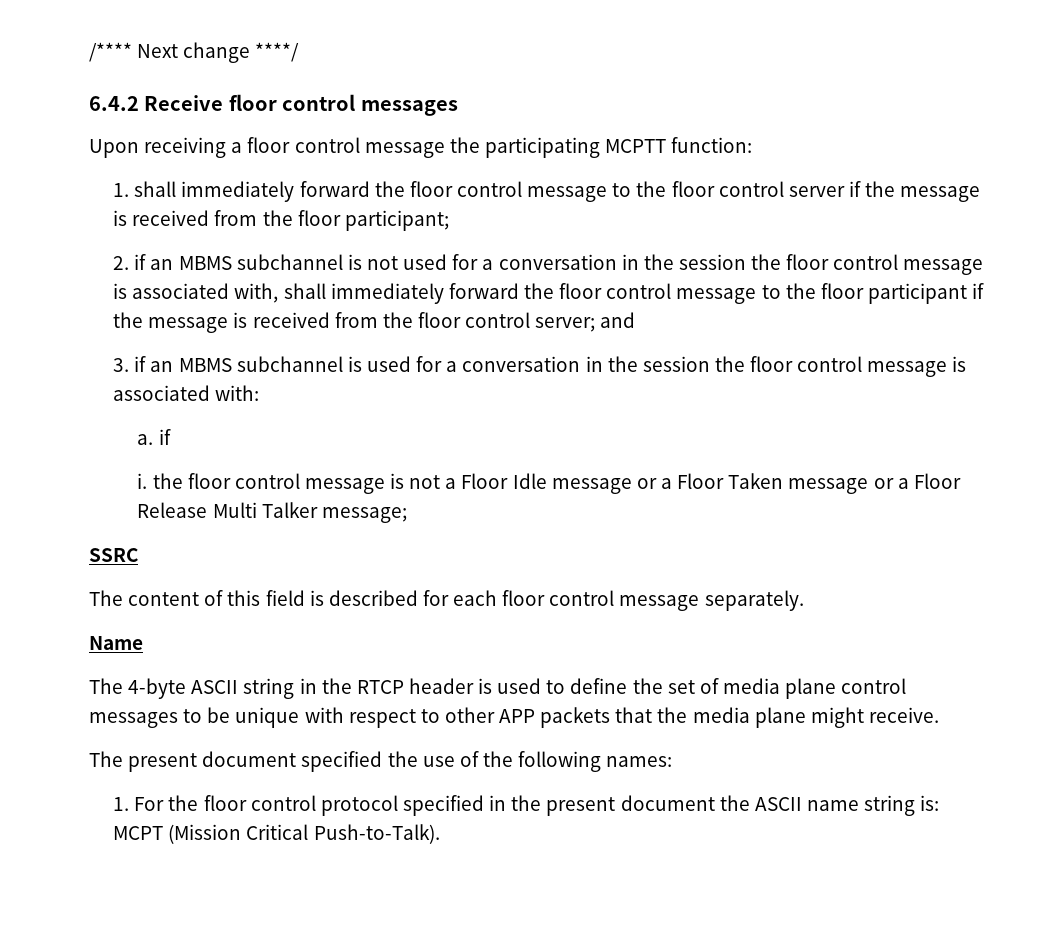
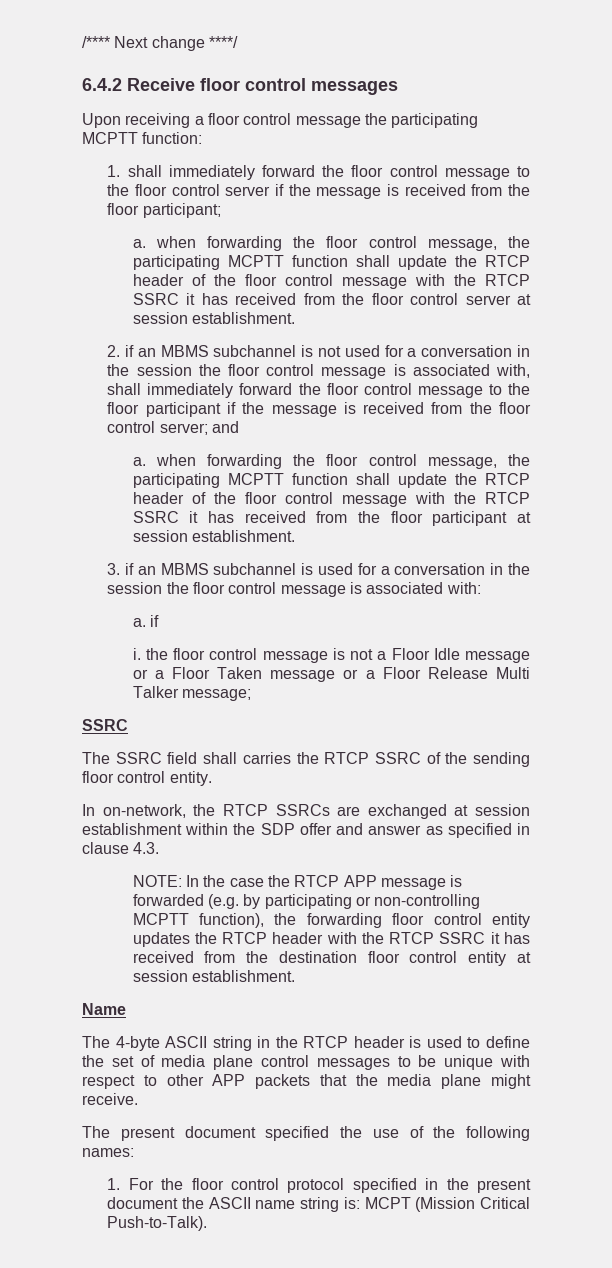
(449, 220) none -> [132,236,530,251] [132,255,530,270] [132,274,531,289] [132,293,532,305] [132,312,295,324] // a. when forwarding the floor control message, the participating MCPTT function shall update the RTCP header of the floor control message with the RTCP SSRC it has received from the floor control server at session establishment.
(636, 320) none -> [132,454,530,469] [132,473,530,488] [132,492,531,507] [132,511,532,526] [132,530,295,542] // a. when forwarding the floor control message, the participating MCPTT function shall update the RTCP header of the floor control message with the RTCP SSRC it has received from the floor participant at session establishment.
[128,590,804,611] content of this field is described for each floor control message separately. -> [115,752,530,767] [82,771,212,786] [82,804,530,819] [82,823,530,838] [82,842,160,854] [132,875,463,890] [132,894,481,909] [132,913,531,928] [132,932,531,947] [132,951,531,966] [132,970,295,982] SSRC field shall carries the RTCP SSRC of the sending floor control entity. // In on-network, the RTCP SSRCs are exchanged at session establishment within the SDP offer and answer as specified in clause 4.3. // NOTE: In the case the RTCP APP message is forwarded (e.g. by participating or non-controlling MCPTT function), the forwarding floor control entity updates the RTCP header with the RTCP SSRC it has received from the destination floor control entity at session establishment.

